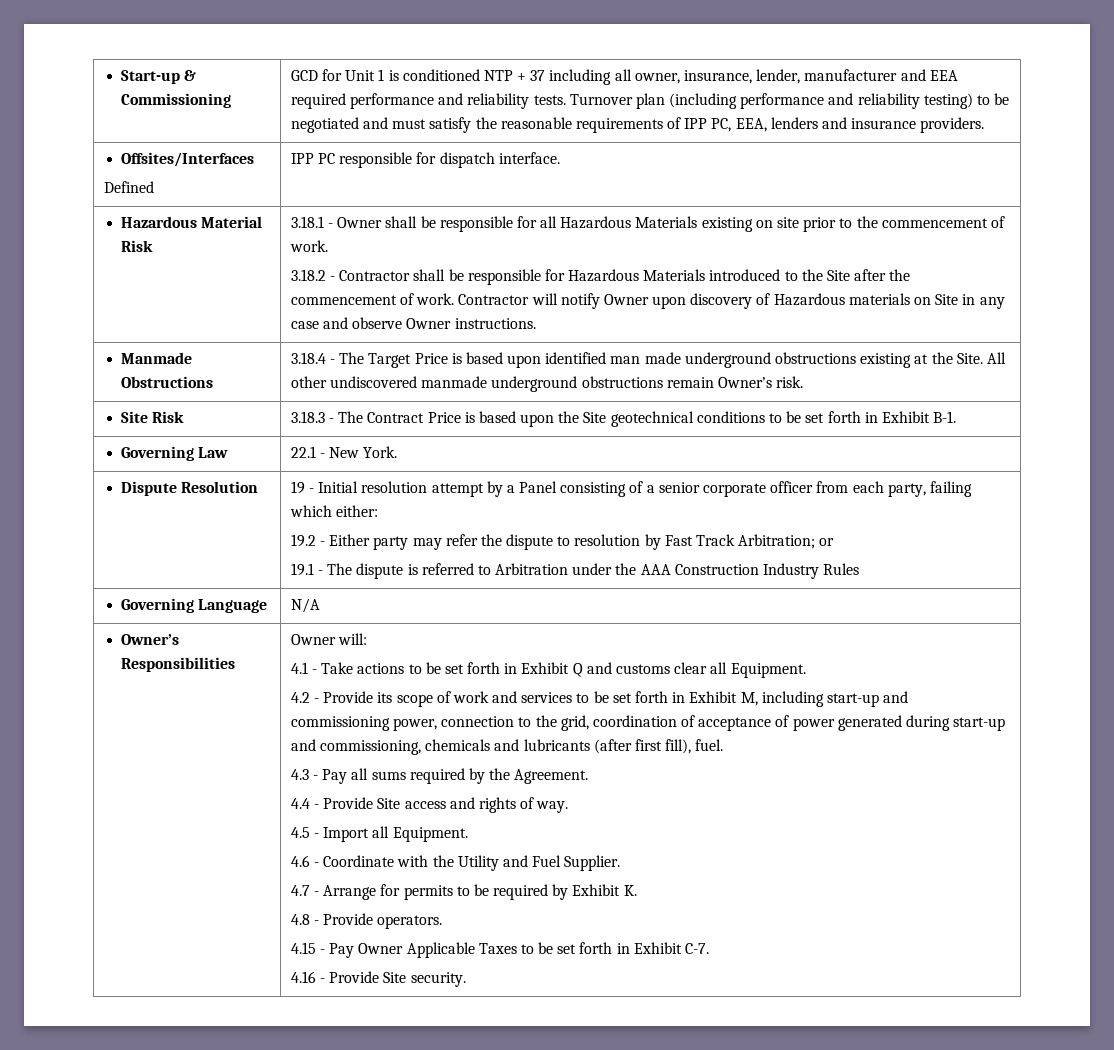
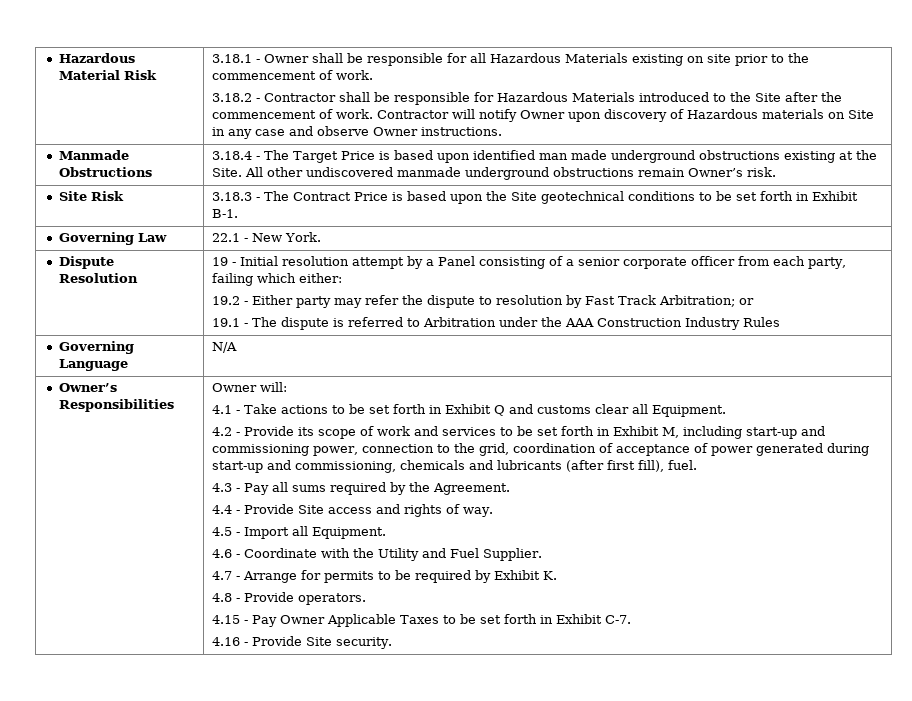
[120,70,196,84] [120,93,231,108] [290,69,958,85] [290,93,1010,109] [290,117,985,133] [120,152,254,167] [103,181,154,193] [290,152,560,168] Start-up & Commissioning | GCD for Unit 1 is conditioned NTP + 37 including all owner, insurance, lender, manufacturer and EEA required performance and reliability tests. Turnover plan (including performance and reliability testing) to be negotiated and must satisfy the reasonable requirements of IPP PC, EEA, lenders and insurance providers. // Offsites/Interfaces // Defined | IPP PC responsible for dispatch interface. // -> (58, 58) none

